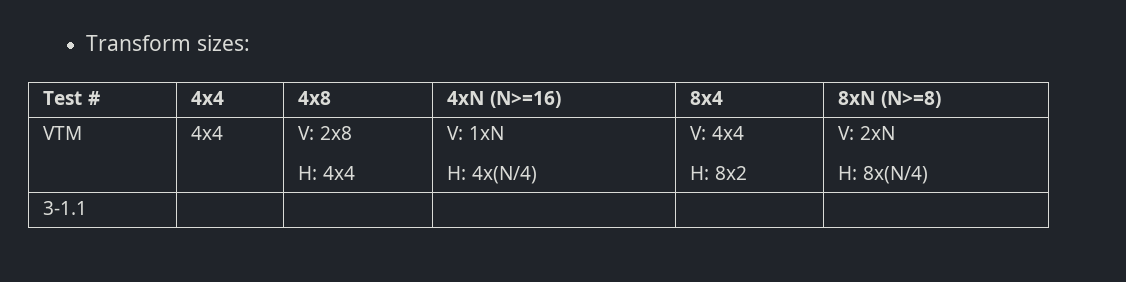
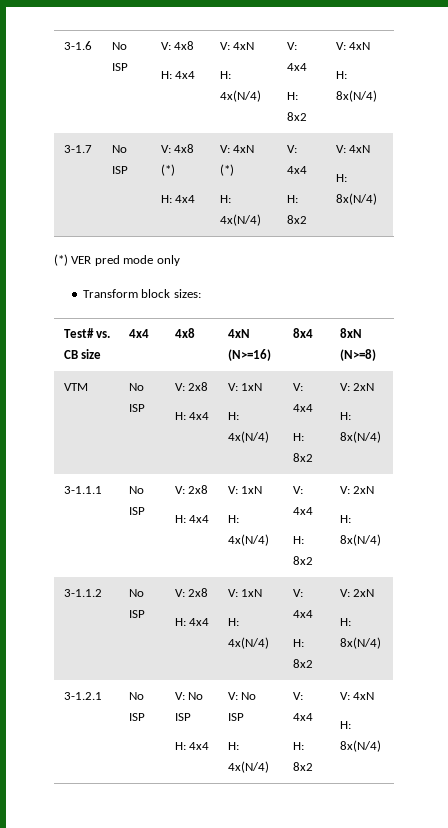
[86,35,250,51] [43,91,100,105] Transform sizes: // Test # -> [63,41,92,50] [111,42,127,50] [111,63,128,71] [160,41,195,50] [160,71,196,79] [219,42,255,50] [219,71,231,79] [219,90,261,102] [286,42,297,50] [286,63,307,71] [286,92,298,100] [286,112,307,121] [335,42,371,50] [335,71,347,79] [335,90,377,102] [63,145,92,153] [111,145,127,153] [111,166,128,174] [160,144,195,153] [160,164,175,176] [160,195,196,203] [219,145,255,153] [219,164,234,176] [219,195,231,203] [219,214,261,226] [286,145,297,153] [286,166,307,174] [286,195,298,203] [286,215,307,224] [335,145,371,153] [335,174,347,182] [335,193,377,205] [54,254,180,266] [83,289,201,298] [63,328,111,338] [63,349,102,359] 3-1.6 | No ISP | V: 4x8 // H: 4x4 | V: 4xN // H: 4x(N/4) | V: 4x4 // H: 8x2 | V: 4xN // H: 8x(N/4) // 3-1.7 | No ISP | V: 4x8 (*) // H: 4x4 | V: 4xN (*) // H: 4x(N/4) | V: 4x4 // H: 8x2 | V: 4xN // H: 8x(N/4) // (*) VER pred mode only // Transform block sizes: // Test# vs. CB size
[191,126,224,140] 4x4 -> [128,383,144,391] [128,404,145,412] No ISP
[43,201,88,215] 3-1.1 | | | | | -> [63,486,102,494] [128,486,144,494] [128,507,145,515] [174,485,209,494] [174,515,210,523] [227,486,263,494] [227,515,239,523] [227,534,269,546] [292,486,303,494] [292,507,313,515] [292,536,304,544] [292,556,313,565] [339,486,375,494] [339,515,351,523] [339,534,381,546] [63,589,102,597] [128,589,144,597] [128,610,145,618] [174,588,209,597] [174,618,210,626] [227,589,263,597] [227,618,239,626] [227,637,269,649] [292,589,303,597] [292,610,313,618] [292,639,304,647] [292,659,313,668] [339,589,375,597] [339,618,351,626] [339,637,381,649] [63,692,102,700] [128,692,144,700] [128,713,145,721] [174,692,204,700] [174,713,191,721] [174,742,210,750] [227,692,257,700] [227,713,244,721] [227,742,239,750] [227,761,269,773] [292,692,303,700] [292,713,313,721] [292,742,304,750] [292,762,313,771] [339,692,375,700] [339,721,351,729] [339,740,381,752] 3-1.1.1 | No ISP | V: 2x8 // H: 4x4 | V: 1xN // H: 4x(N/4) | V: 4x4 // H: 8x2 | V: 2xN // H: 8x(N/4) // 3-1.1.2 | No ISP | V: 2x8 // H: 4x4 | V: 1xN // H: 4x(N/4) | V: 4x4 // H: 8x2 | V: 2xN // H: 8x(N/4) // 3-1.2.1 | No ISP | V: No ISP // H: 4x4 | V: No ISP // H: 4x(N/4) | V: 4x4 // H: 8x2 | V: 4xN // H: 8x(N/4)

